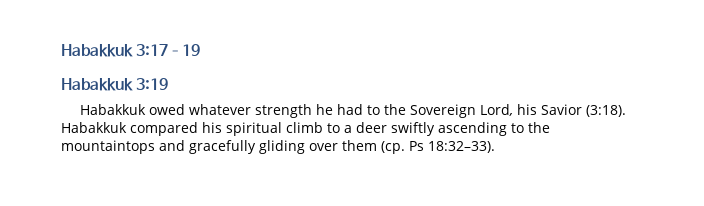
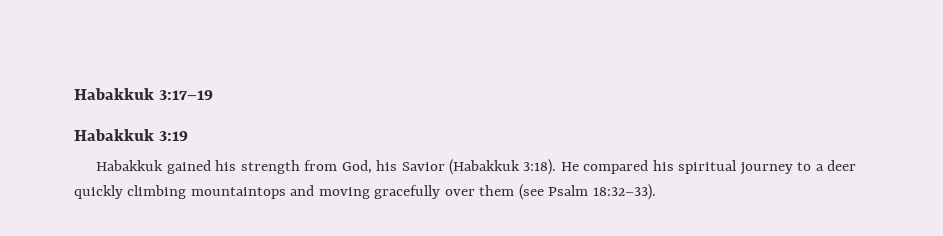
[149,104,627,118] [61,122,127,133] owed whatever strength he had to the Sovereign Lord, his Savior (3:18). Habakkuk -> [166,159,579,175] gained his strength from God, his Savior (Habakkuk 3:18). He
[286,122,323,133] climb -> [739,162,793,175] journey
[391,122,550,136] [61,140,424,154] swiftly ascending to the mountaintops and gracefully gliding over them (cp. Ps -> [74,184,589,200] quickly climbing mountaintops and moving gracefully over them (see Psalm

